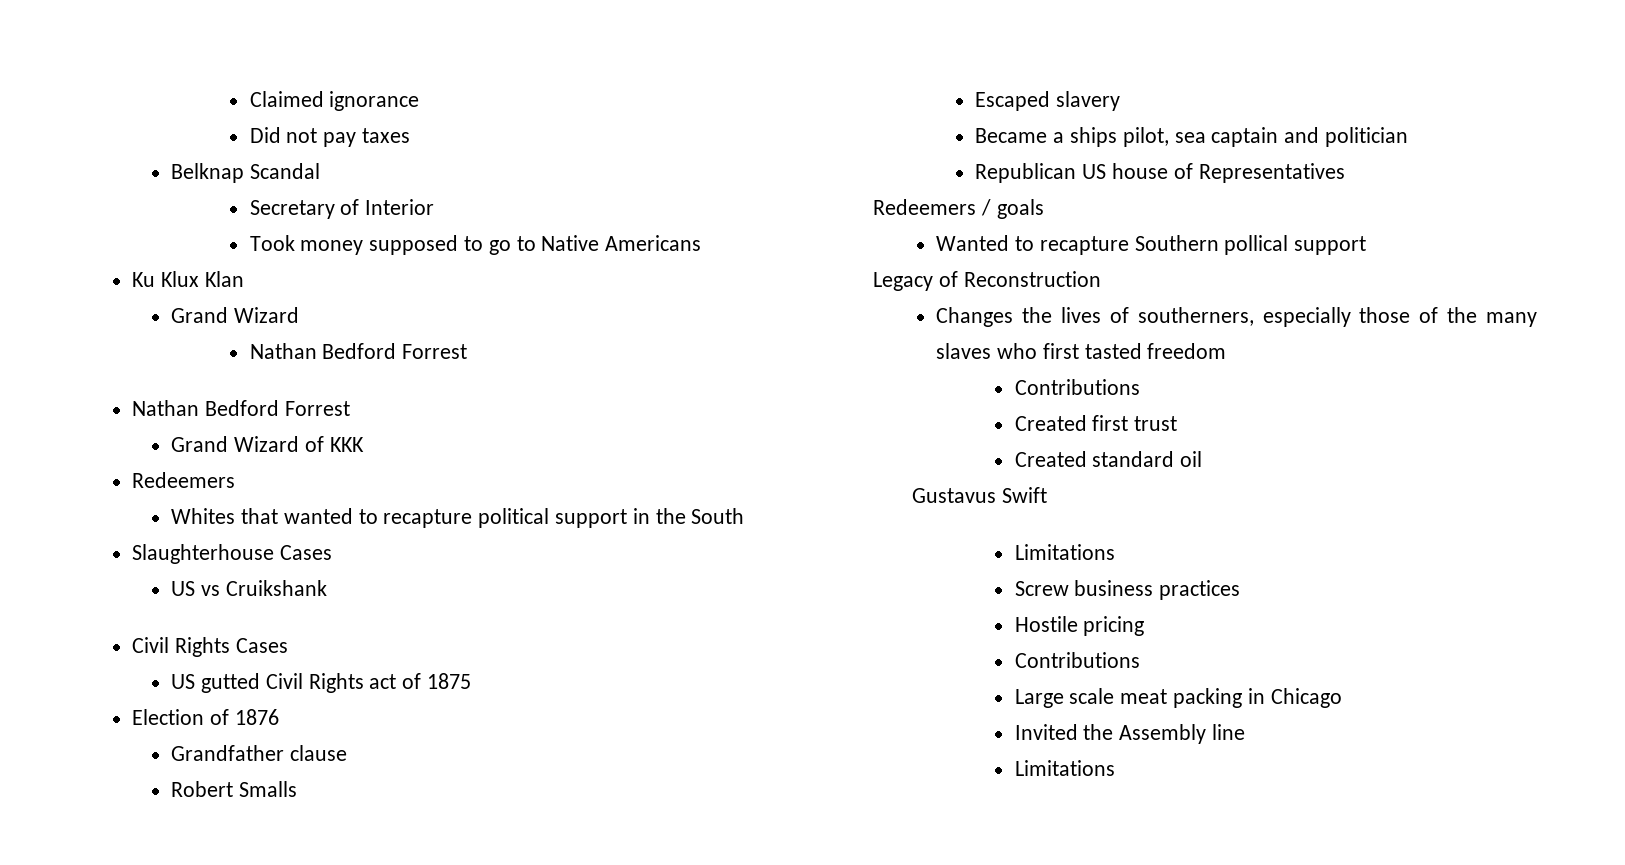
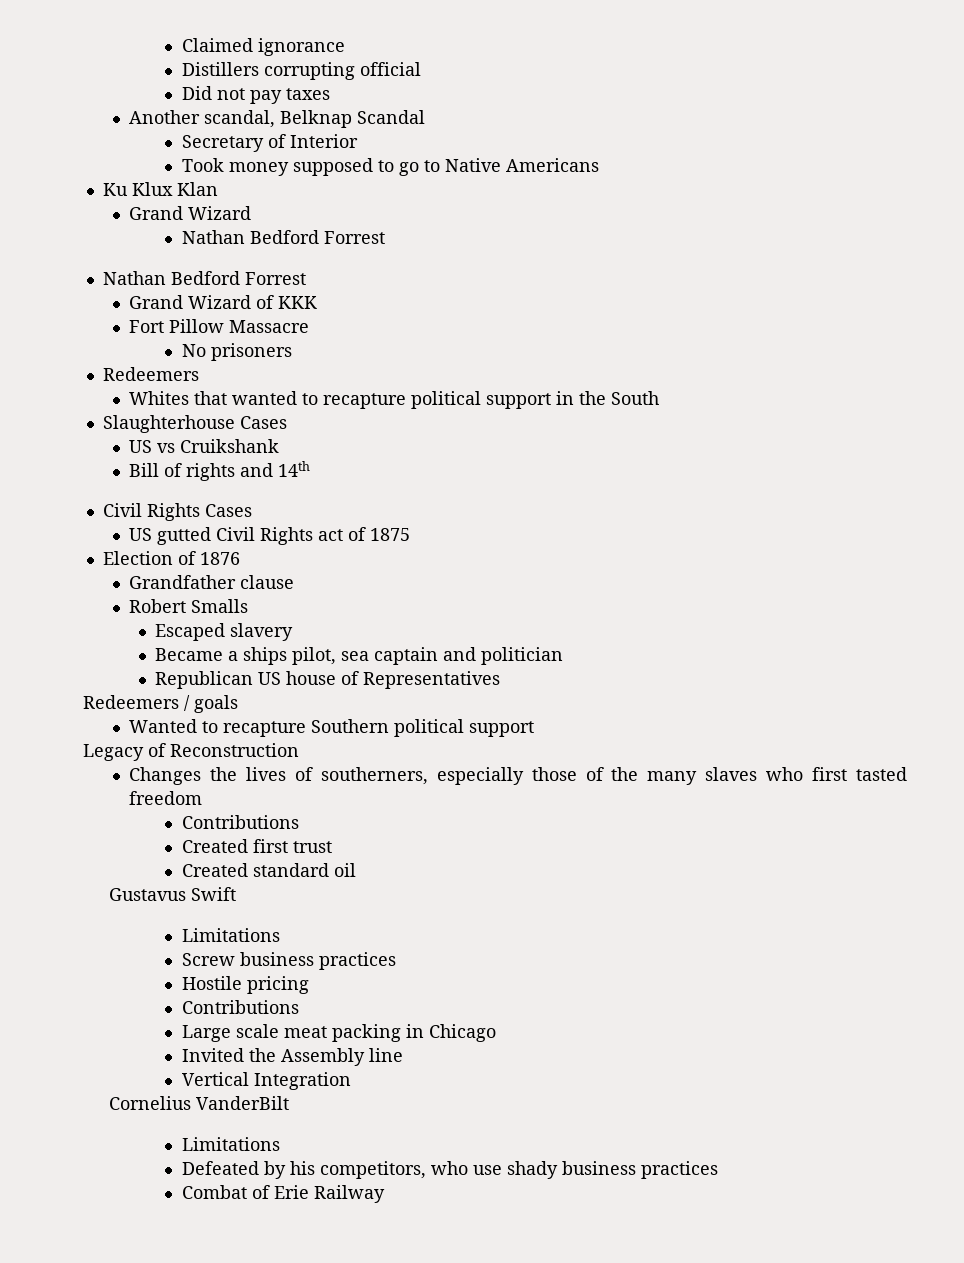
(420, 101) none -> [181,62,421,80] // Distillers corrupting official
(411, 135) none -> [129,110,276,128] Another scandal,
(364, 444) none -> [129,319,310,333] [181,343,292,361] // Fort Pillow Massacre // No prisoners
(327, 588) none -> [129,461,311,481] // Bill of rights and 14th
[1224,235,1289,255] pollical -> [394,719,465,737] political
[1014,760,1115,776] Limitations -> [181,1072,351,1090] [109,1096,290,1110] [181,1137,280,1151] [181,1161,718,1179] [181,1185,385,1203] Vertical Integration // Cornelius VanderBilt // Limitations // Defeated by his competitors, who use shady business practices // Combat of Erie Railway

